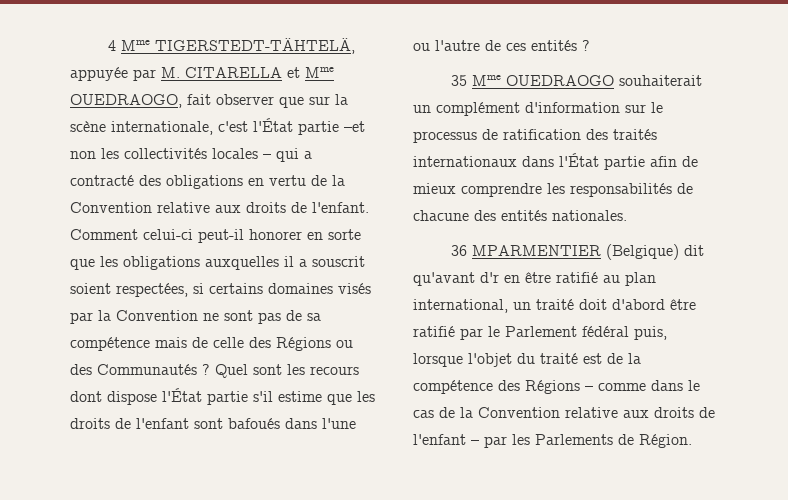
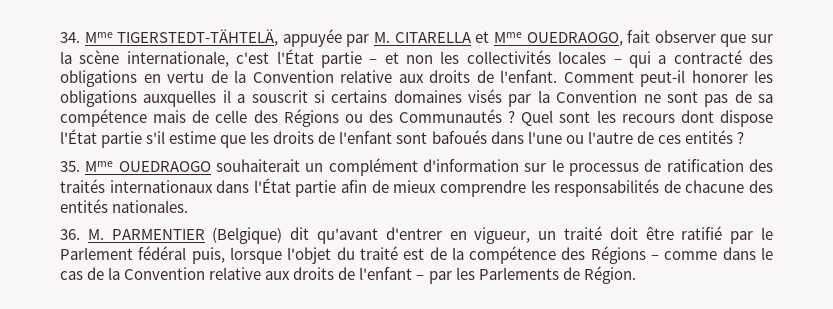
[108,40,117,51] 4 -> [60,32,80,43] 34.
[344,121,365,132] –et -> [369,52,399,64] – et
[143,229,193,240] celui-ci -> (634, 77) none
[307,229,361,240] [70,259,95,270] en sorte que -> (748, 76) none
[70,283,188,297] soient respectées, -> (308, 96) none
[451,75,468,86] 35 -> [60,161,80,172] 35.
[451,244,705,260] [413,272,656,286] [413,299,508,313] 36 MPARMENTIER (Belgique) dit qu'avant d'r en être ratifié au plan international, -> [60,227,531,244] 36. M. PARMENTIER (Belgique) dit qu'avant d'entrer en vigueur,
[612,299,665,310] d'abord -> (638, 233) none

